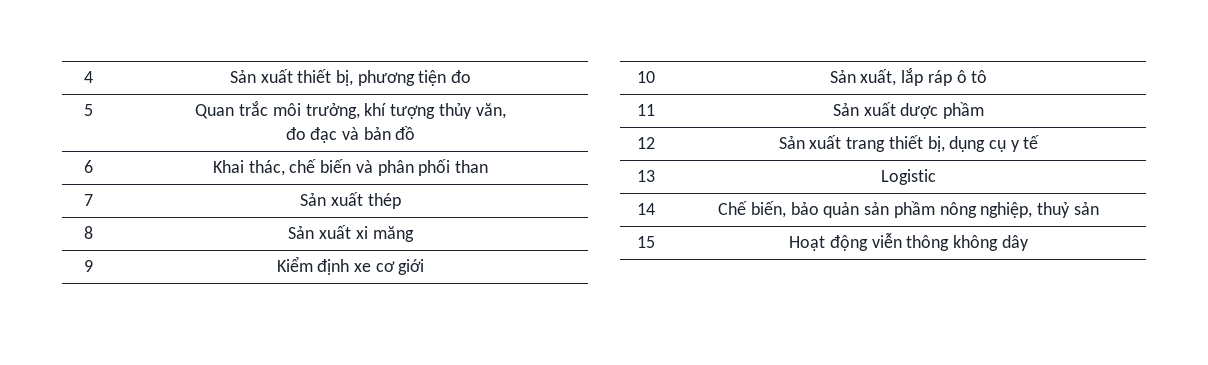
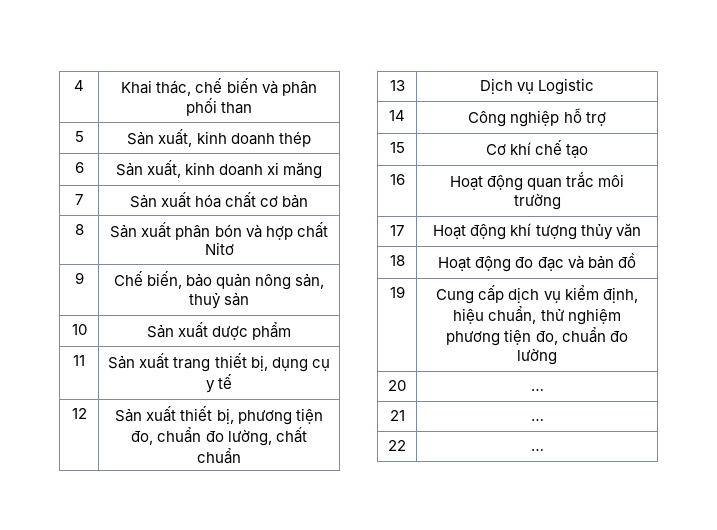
[229,69,472,86] [83,104,93,116] [195,101,506,119] [285,126,416,143] [83,160,93,173] | Sản xuất thiết bị, phương tiện đo // 5 | Quan trắc môi trưởng, khí tượng thủy văn, // đo đạc và bản đồ // 6 -> (84, 85) none
(489, 166) none -> [74,131,84,142] [127,129,311,147] [74,162,84,173] [115,160,323,179] // 5 | Sản xuất, kinh doanh thép // 6 | Sản xuất, kinh doanh xi măng
[367,193,401,209] thép -> [194,192,309,208] hóa chất cơ bản
[355,226,414,242] [83,260,93,272] [276,256,425,275] [637,71,655,83] [829,68,988,86] [637,104,655,116] [832,102,985,119] [637,137,655,149] xi măng // 9 | Kiểm định xe cơ giới // 10 | Sản xuất, lắp ráp ô tô // 11 | Sản xuất dược phầm // 12 -> [175,222,328,240] [204,242,234,255] [74,272,84,284] [113,271,325,290] [188,293,250,309] [71,324,87,335] [146,322,292,340] [73,355,85,366] phân bón và hợp chất Nitơ // 9 | Chế biến, bảo quản nông sản, thuỷ sản // 10 | Sản xuất dược phẩm // 11
(1040, 142) none -> [71,408,87,419] [115,406,323,425] [131,427,307,446] [197,448,241,464] // 12 | Sản xuất thiết bị, phương tiện đo, chuẩn đo lường, chất chuẩn
(655, 176) none -> [479,78,534,95] Dịch vụ
[718,201,1099,218] [637,236,655,248] [789,233,1029,251] Chế biến, bảo quản sản phầm nông nghiệp, thuỷ sản // 15 | Hoạt động viễn thông không dây -> [468,108,606,127] [389,142,405,153] [485,140,589,159] [389,174,405,185] [449,172,625,191] [513,193,561,210] [390,225,404,236] [433,223,641,240] [389,255,405,266] [438,253,636,272] [389,286,405,298] [436,285,638,304] [453,306,621,325] [446,327,628,346] [517,348,557,365] [388,380,406,391] [530,389,544,391] [389,410,405,421] [530,419,544,421] [388,440,406,451] [530,449,544,451] Công nghiệp hỗ trợ // 15 | Cơ khí chế tạo // 16 | Hoạt động quan trắc môi trường // 17 | Hoạt động khí tượng thủy văn // 18 | Hoạt động đo đạc và bản đồ // 19 | Cung cấp dịch vụ kiểm định, hiệu chuẩn, thử nghiệm phương tiện đo, chuẩn đo lường // 20 | … // 21 | … // 22 | …

